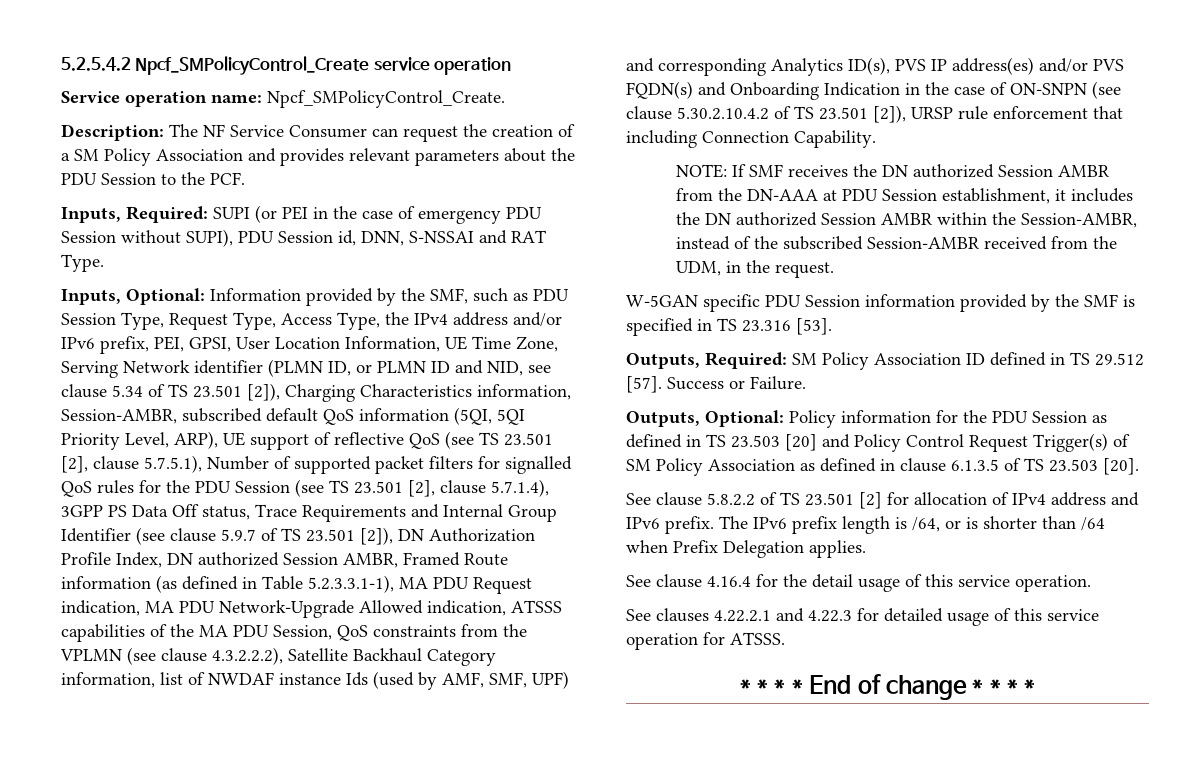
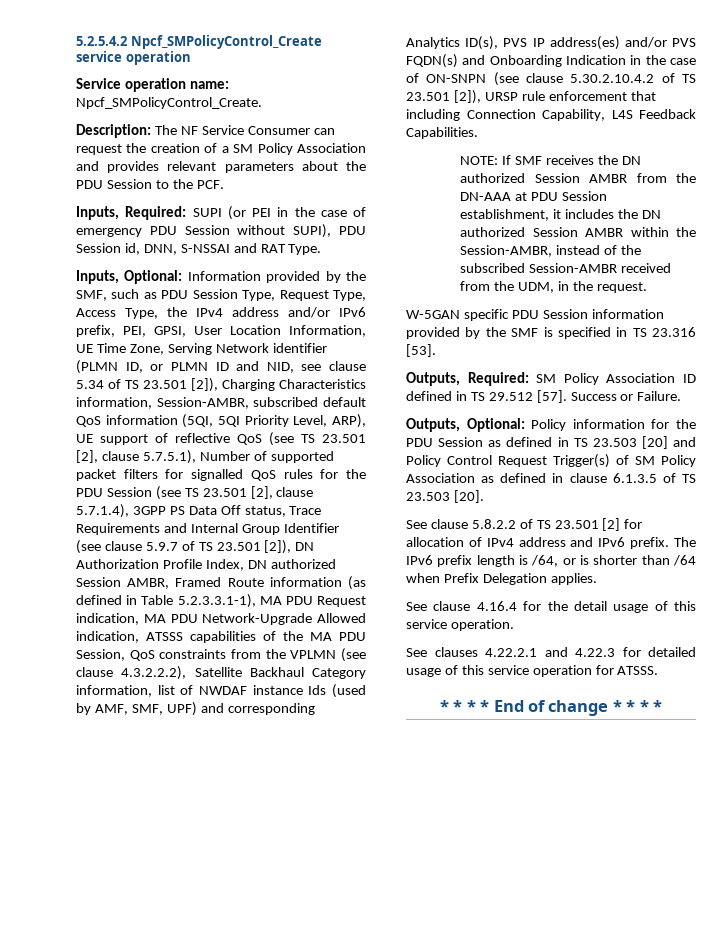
[794,130,876,148] Capability. -> [542,109,696,121] [406,127,478,139] Capability, L4S Feedback Capabilities.

